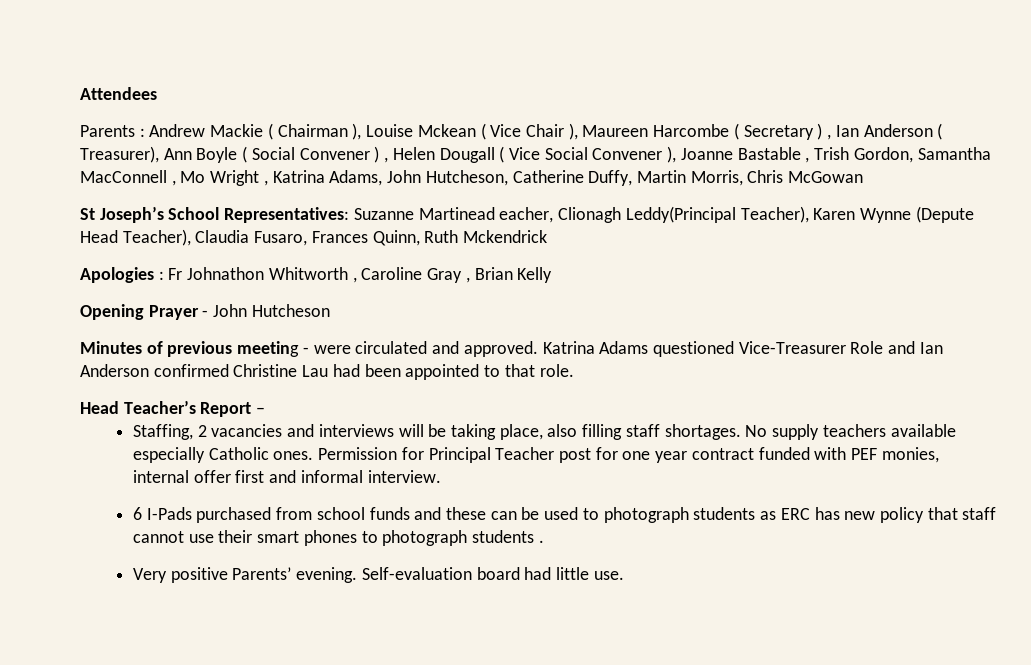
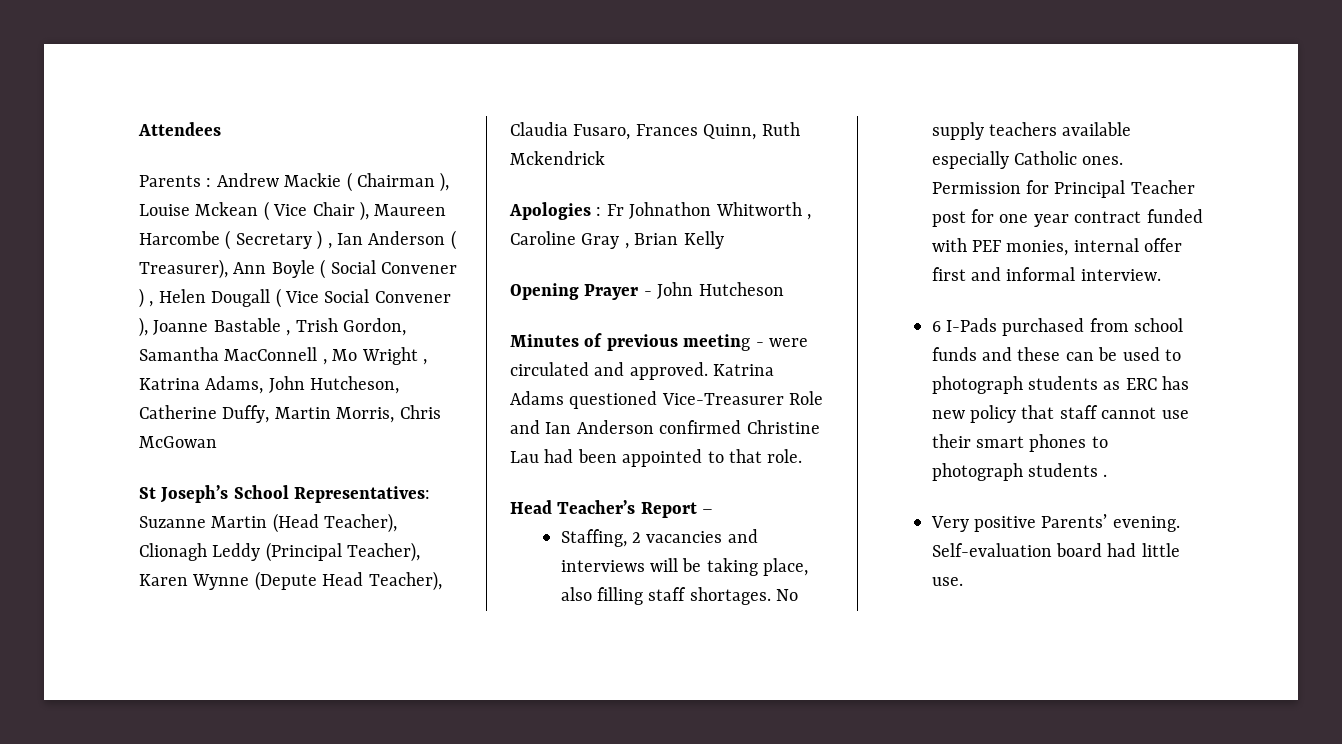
[418,206,736,223] Martinead eacher, Clionagh Leddy(Principal -> [211,513,398,533] [139,542,342,562] Martin (Head Teacher), Clionagh Leddy (Principal

